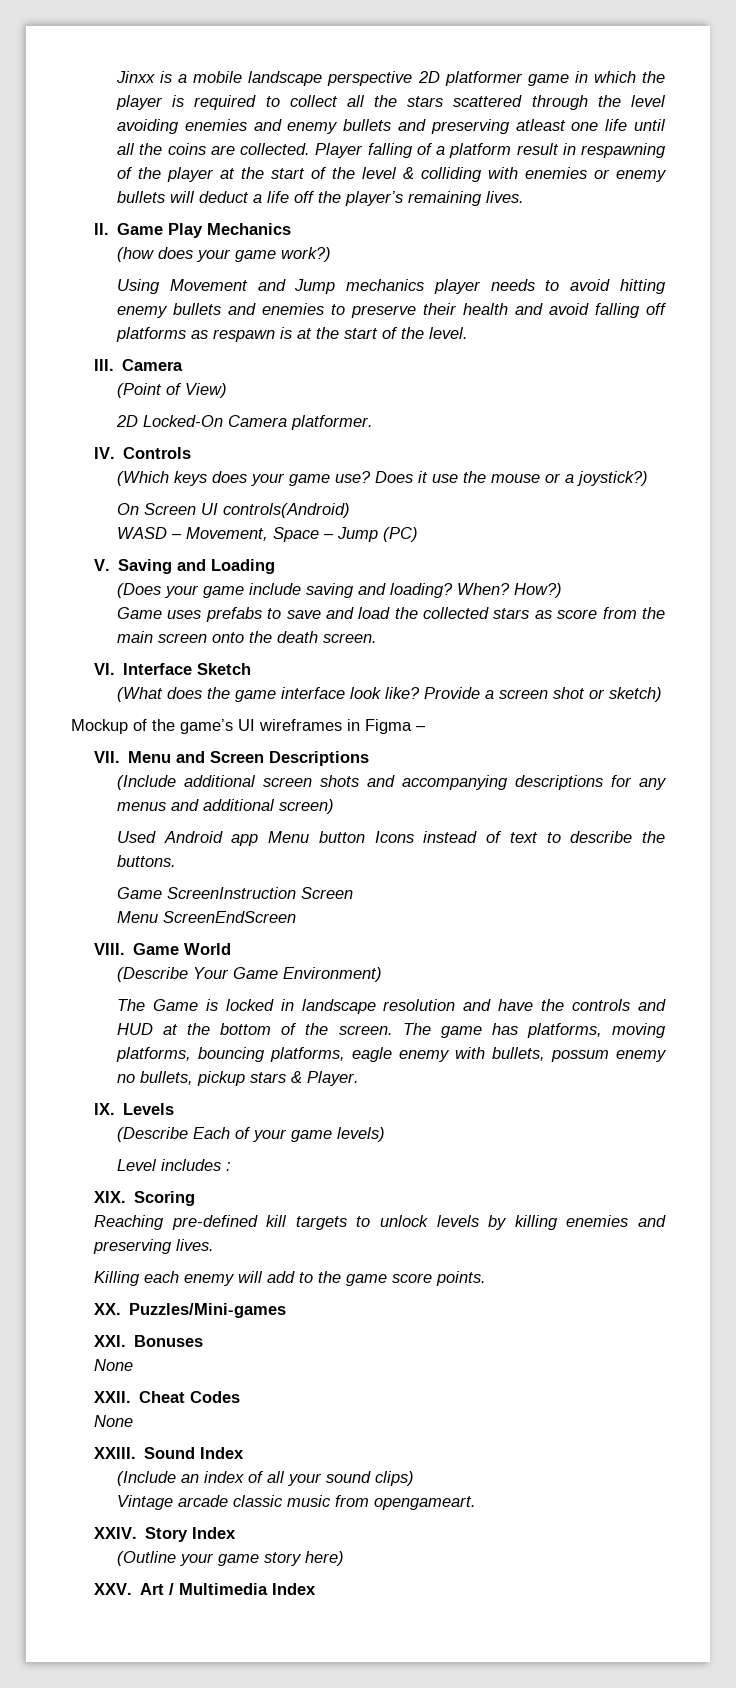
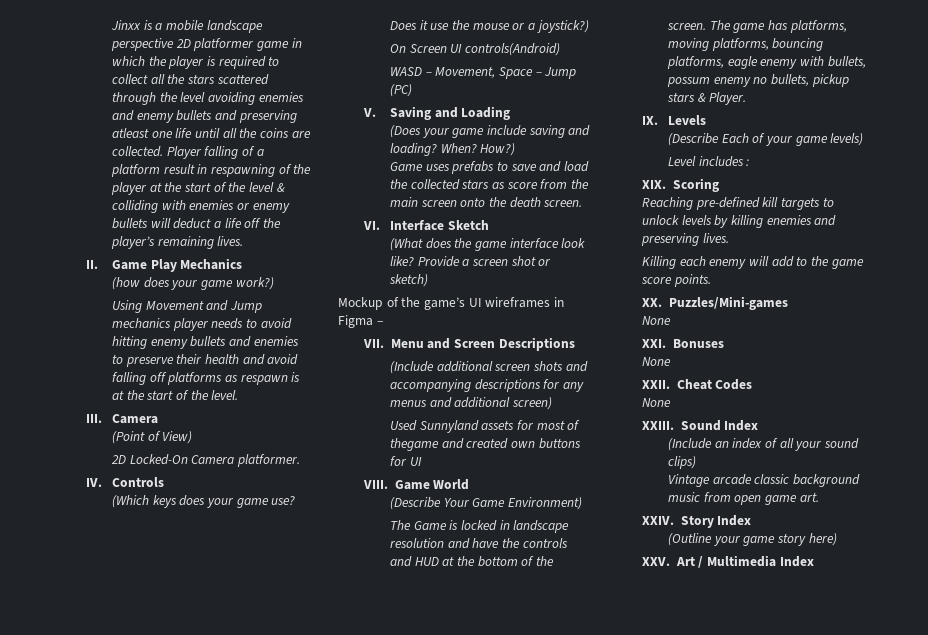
[163,831,665,846] [117,855,177,867] [117,887,354,899] [117,911,297,923] Android app Menu button Icons instead of text to describe the buttons. // Game ScreenInstruction Screen // Menu ScreenEndScreen -> [419,420,581,433] [390,438,581,451] [390,456,422,466] Sunnyland assets for most of thegame and created own buttons for UI
(287, 1310) none -> [642,316,672,325] // None
(284, 1501) none -> [793,474,861,487] background
[374,1496,477,1510] opengameart. -> [734,492,819,505] open game art.

